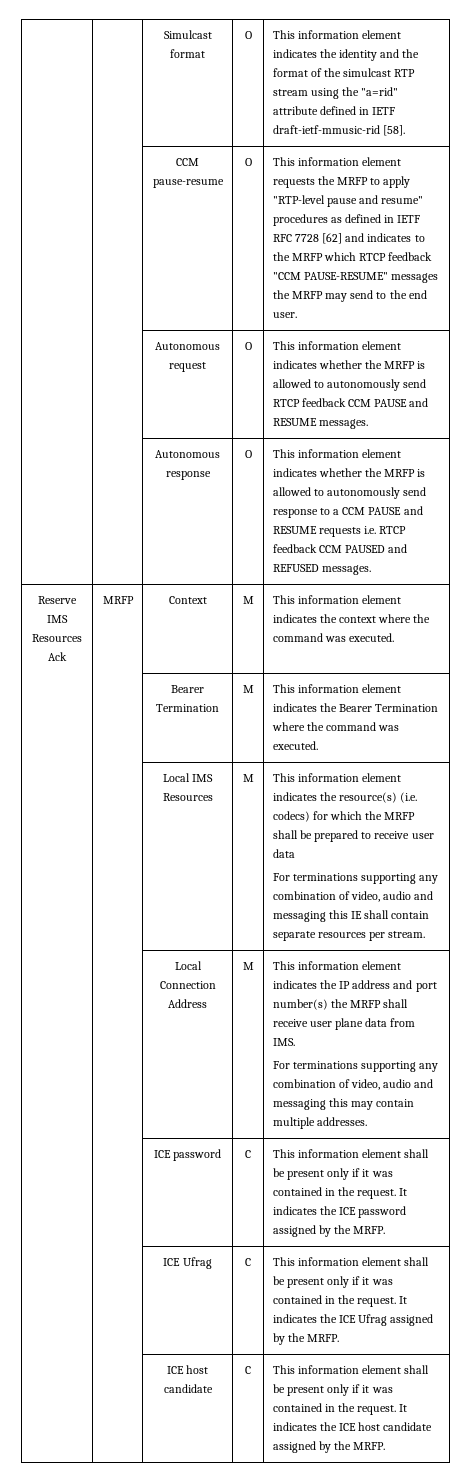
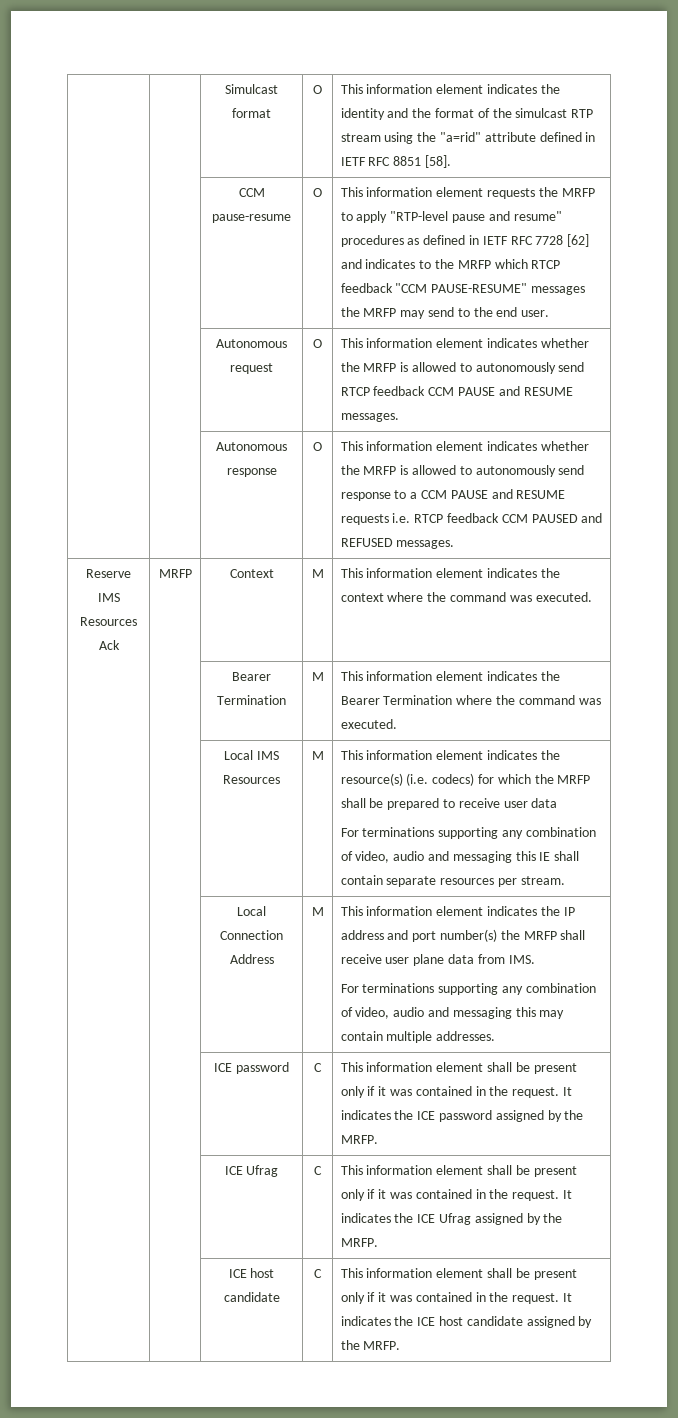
[272,125,380,134] draft-ietf-mmusic-rid -> [368,156,422,166] RFC 8851

